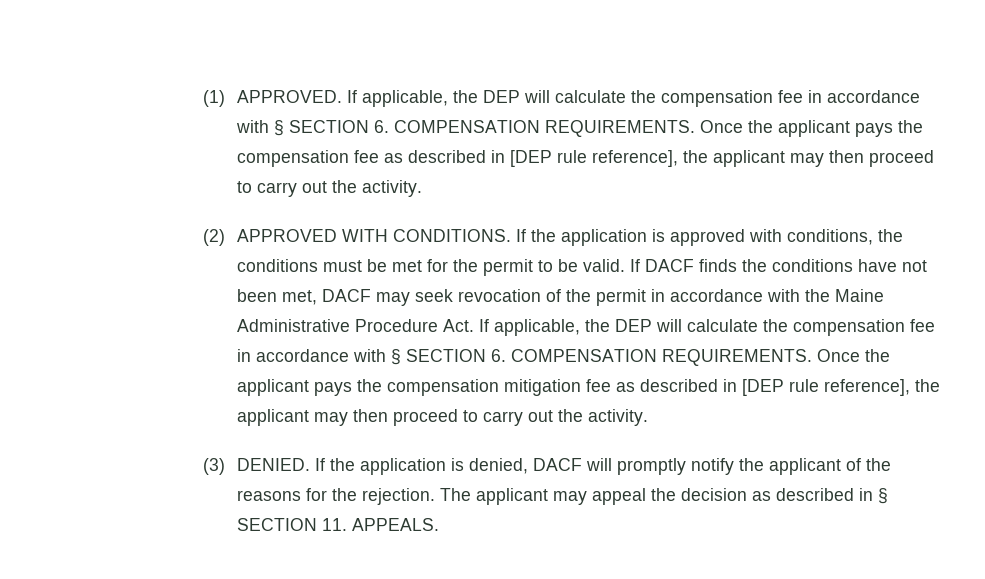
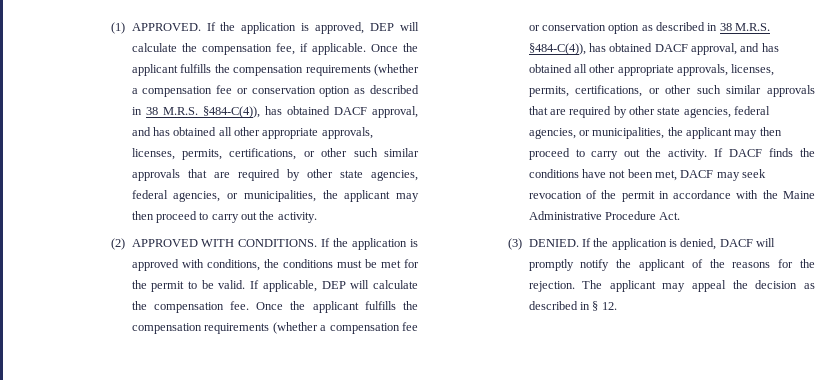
[362,90,921,107] [236,120,924,137] [237,150,679,167] applicable, the DEP will calculate the compensation fee in accordance with § SECTION 6. COMPENSATION REQUIREMENTS. Once the applicant pays the compensation fee as described in [DEP rule reference], -> [220,22,419,34] [131,43,418,55] [131,64,419,76] [131,85,419,97] [131,106,418,118] [131,127,373,139] [131,148,419,160] [131,169,418,181] [131,190,316,202] the application is approved, DEP will calculate the compensation fee, if applicable. Once the applicant fulfills the compensation requirements (whether a compensation fee or conservation option as described in 38 M.R.S. §484-C(4)), has obtained DACF approval, and has obtained all other appropriate approvals, licenses, permits, certifications, or other such similar approvals that are required by other state agencies, federal agencies, or municipalities,
(641, 265) none -> [262,280,418,292] [131,301,419,313] [131,322,418,334] [528,22,771,34] [528,43,779,55] [528,64,775,76] [528,85,815,97] [528,106,771,118] [528,127,782,139] [528,148,724,160] applicable, DEP will calculate the compensation fee. Once the applicant fulfills the compensation requirements (whether a compensation fee or conservation option as described in 38 M.R.S. §484-C(4)), has obtained DACF approval, and has obtained all other appropriate approvals, licenses, permits, certifications, or other such similar approvals that are required by other state agencies, federal agencies, or municipalities, the applicant may then proceed to carry out the activity. If
[479,319,936,336] [237,349,891,366] [237,379,941,396] [237,409,649,426] If applicable, the DEP will calculate the compensation fee in accordance with § SECTION 6. COMPENSATION REQUIREMENTS. Once the applicant pays the compensation mitigation fee as described in [DEP rule reference], the applicant may then proceed to carry out the activity. -> (681, 216) none
[237,518,440,531] SECTION 11. APPEALS. -> [601,302,617,310] 12.

